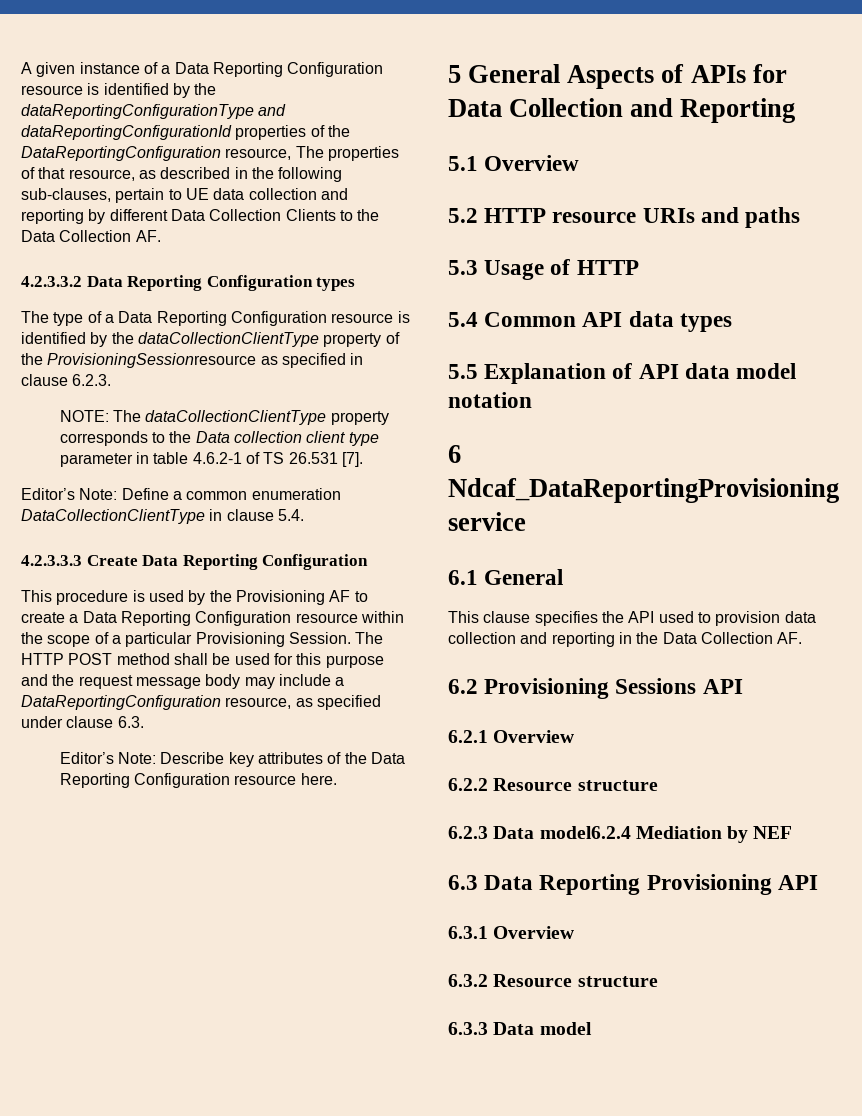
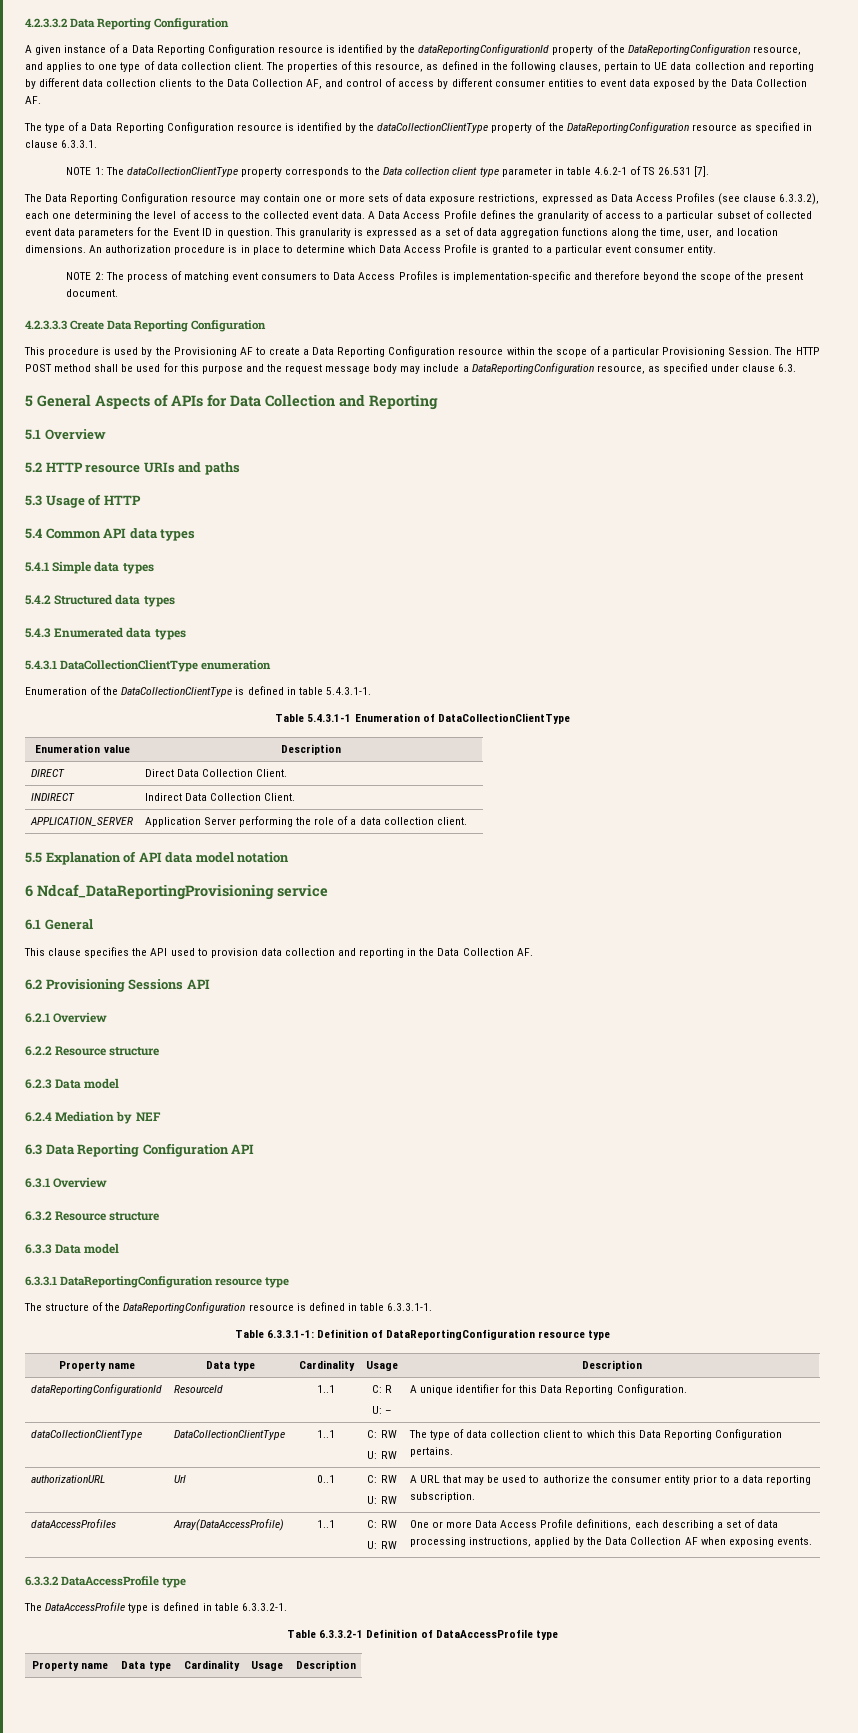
(21, 68) none -> [25,18,230,30] 4.2.3.3.2 Data Reporting Configuration //
[21,104,287,119] [21,125,350,140] [21,146,292,161] dataReportingConfigurationType and dataReportingConfigurationId properties of the DataReportingConfiguration resource, -> [418,44,801,55] [25,61,264,72] dataReportingConfigurationId property of the DataReportingConfiguration resource, and applies to one type of data collection client.
[38,167,231,181] that resource, as described -> [354,61,478,72] this resource, as defined
[21,188,111,202] sub-clauses, -> [558,62,601,72] clauses,
[170,209,336,221] Data Collection Clients -> [82,79,193,87] data collection clients
[135,230,161,242] [21,275,356,291] AF. // 4.2.3.3.2 Data Reporting Configuration types -> [305,78,807,89] [25,96,41,104] AF, and control of access by different consumer entities to event data exposed by the Data Collection AF.
[47,353,257,368] ProvisioningSessionresource -> [566,122,737,133] DataReportingConfiguration resource
[72,374,112,386] [59,410,109,422] 6.2.3. // NOTE: -> [61,140,98,148] [66,167,104,175] 6.3.3.1. // NOTE 1:
[21,488,341,500] [21,509,304,524] Editor’s Note: Define a common enumeration DataCollectionClientType in clause 5.4. -> [24,193,820,205] [25,210,812,221] [25,227,778,238] [25,244,717,255] [66,271,803,282] [66,289,119,297] The Data Reporting Configuration resource may contain one or more sets of data exposure restrictions, expressed as Data Access Profiles (see clause 6.3.3.2), each one determining the level of access to the collected event data. A Data Access Profile defines the granularity of access to a particular subset of collected event data parameters for the Event ID in question. This granularity is expressed as a set of data aggregation functions along the time, user, and location dimensions. An authorization procedure is in place to determine which Data Access Profile is granted to a particular event consumer entity. // NOTE 2: The process of matching event consumers to Data Access Profiles is implementation-specific and therefore beyond the scope of the present document.
[59,752,405,767] [59,773,337,788] // Editor’s Note: Describe key attributes of the Data Reporting Configuration resource here. -> (797, 368) none
(732, 322) none -> [25,561,154,574] [25,594,175,607] [25,627,186,640] [25,660,272,672] [25,686,371,697] [275,713,570,724] [35,744,130,753] [281,744,341,755] [30,769,65,777] [144,769,288,777] [30,793,75,801] [144,793,296,801] [29,817,133,826] [144,816,467,827] // 5.4.1 Simple data types // 5.4.2 Structured data types // 5.4.3 Enumerated data types // 5.4.3.1 DataCollectionClientType enumeration // Enumeration of the DataCollectionClientType is defined in table 5.4.3.1-1. // Table 5.4.3.1-1 Enumeration of DataCollectionClientType // Enumeration value | Description // DIRECT | Direct Data Collection Client. // INDIRECT | Indirect Data Collection Client. // APPLICATION_SERVER | Application Server performing the role of a data collection client.
[539,826,631,839] model6.2.4 -> [84,1078,120,1089] [25,1112,52,1122] model // 6.2.4
[646,874,772,895] Provisioning -> [142,1143,229,1157] Configuration
(592, 1028) none -> [25,1276,290,1288] [24,1302,433,1313] [234,1329,611,1340] [58,1361,136,1371] [205,1361,256,1371] [298,1360,355,1371] [366,1361,398,1371] [582,1360,642,1371] [30,1384,162,1395] [173,1385,223,1393] [317,1385,335,1393] [371,1385,393,1393] [371,1406,393,1414] [409,1384,687,1395] [30,1430,142,1440] [173,1430,285,1440] [317,1430,335,1438] [367,1430,397,1438] [367,1451,397,1459] [408,1429,782,1440] [409,1447,453,1457] [30,1475,105,1483] [173,1475,186,1483] [317,1475,335,1483] [367,1475,397,1483] [367,1496,397,1504] [409,1475,812,1485] [409,1492,475,1502] [30,1519,116,1528] [172,1519,284,1531] [317,1520,335,1528] [367,1520,397,1528] [367,1541,397,1549] [409,1519,779,1530] [409,1537,812,1547] [25,1576,187,1588] [24,1602,287,1613] [287,1629,558,1640] [31,1661,109,1671] [121,1661,171,1671] [183,1660,240,1671] [251,1661,283,1671] [295,1660,356,1671] // 6.3.3.1 DataReportingConfiguration resource type // The structure of the DataReportingConfiguration resource is defined in table 6.3.3.1-1. // Table 6.3.3.1-1: Definition of DataReportingConfiguration resource type // Property name | Data type | Cardinality | Usage | Description // dataReportingConfigurationId | ResourceId | 1..1 | C: R // U: – | A unique identifier for this Data Reporting Configuration. // dataCollectionClientType | DataCollectionClientType | 1..1 | C: RW // U: RW | The type of data collection client to which this Data Reporting Configuration pertains. // authorizationURL | Url | 0..1 | C: RW // U: RW | A URL that may be used to authorize the consumer entity prior to a data reporting subscription. // dataAccessProfiles | Array(DataAccessProfile) | 1..1 | C: RW // U: RW | One or more Data Access Profile definitions, each describing a set of data processing instructions, applied by the Data Collection AF when exposing events. // 6.3.3.2 DataAccessProfile type // The DataAccessProfile type is defined in table 6.3.3.2-1. // Table 6.3.3.2-1 Definition of DataAccessProfile type // Property name | Data type | Cardinality | Usage | Description

